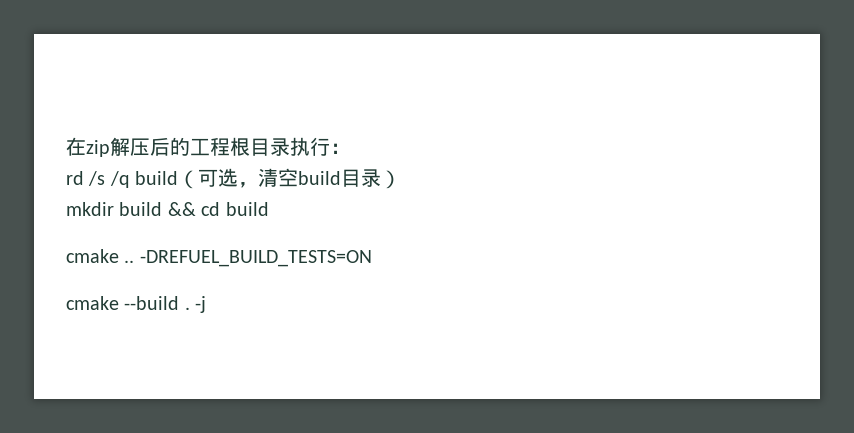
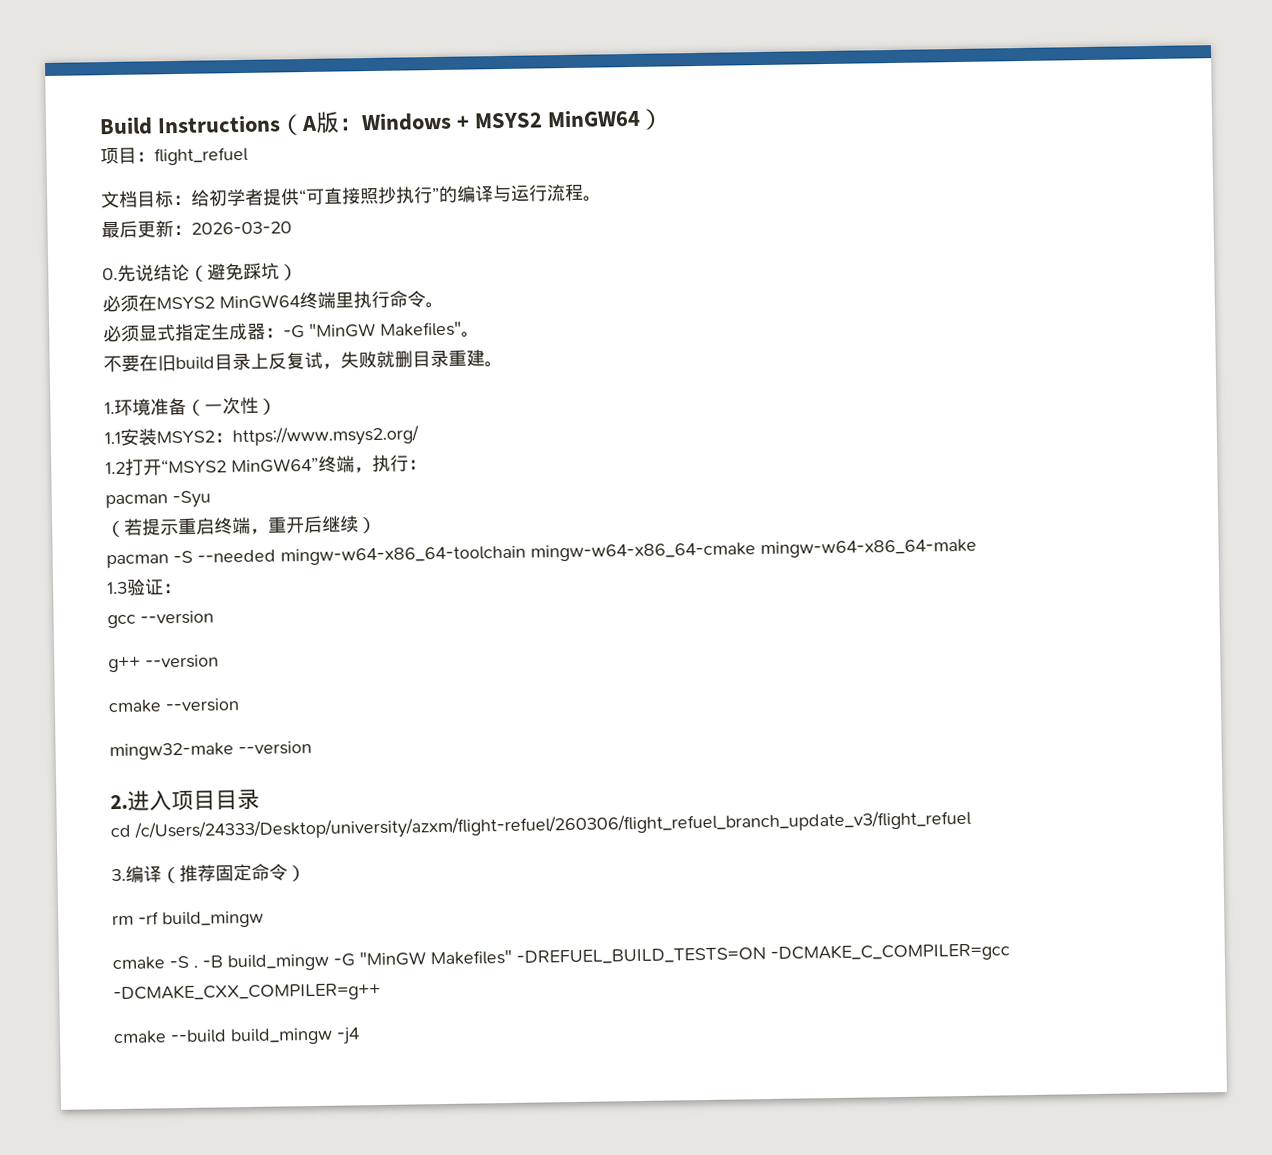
[66,137,350,157] [66,168,402,189] [66,202,269,216] [66,249,135,263] 在zip解压后的工程根目录执行： // rd /s /q build（可选，清空build目录） // mkdir build && cd build // cmake .. -> [99,108,665,136] [100,146,248,166] [101,183,602,209] [101,220,292,239] [102,262,298,282] [102,290,444,313] [103,321,480,343] [103,349,503,373] [104,396,277,416] [104,425,419,448] [105,454,427,476] [105,490,211,509] [106,515,377,538] [106,538,977,569] [107,578,182,596] [107,610,214,629] [108,654,219,673] [108,698,240,714] [109,741,312,761] [110,788,260,811] [110,809,971,842] [111,863,306,884] [112,910,264,929] [112,949,512,972] Build Instructions（A版：Windows + MSYS2 MinGW64） // 项目：flight_refuel // 文档目标：给初学者提供“可直接照抄执行”的编译与运行流程。 // 最后更新：2026-03-20 // 0.先说结论（避免踩坑） // 必须在MSYS2 MinGW64终端里执行命令。 // 必须显式指定生成器：-G "MinGW Makefiles"。 // 不要在旧build目录上反复试，失败就删目录重建。 // 1.环境准备（一次性） // 1.1安装MSYS2：https://www.msys2.org/ // 1.2打开“MSYS2 MinGW64”终端，执行： // pacman -Syu // （若提示重启终端，重开后继续） // pacman -S --needed mingw-w64-x86_64-toolchain mingw-w64-x86_64-cmake mingw-w64-x86_64-make // 1.3验证： // gcc --version // g++ --version // cmake --version // mingw32-make --version // 2.进入项目目录 // cd /c/Users/24333/Desktop/university/azxm/flight-refuel/260306/flight_refuel_branch_update_v3/flight_refuel // 3.编译（推荐固定命令） // rm -rf build_mingw // cmake -S . -B build_mingw -G "MinGW Makefiles"
(372, 258) none -> [770,942,1010,963] [113,981,381,1004] -DCMAKE_C_COMPILER=gcc -DCMAKE_CXX_COMPILER=g++
[184,296,207,313] . -j -> [230,1027,360,1046] build_mingw -j4

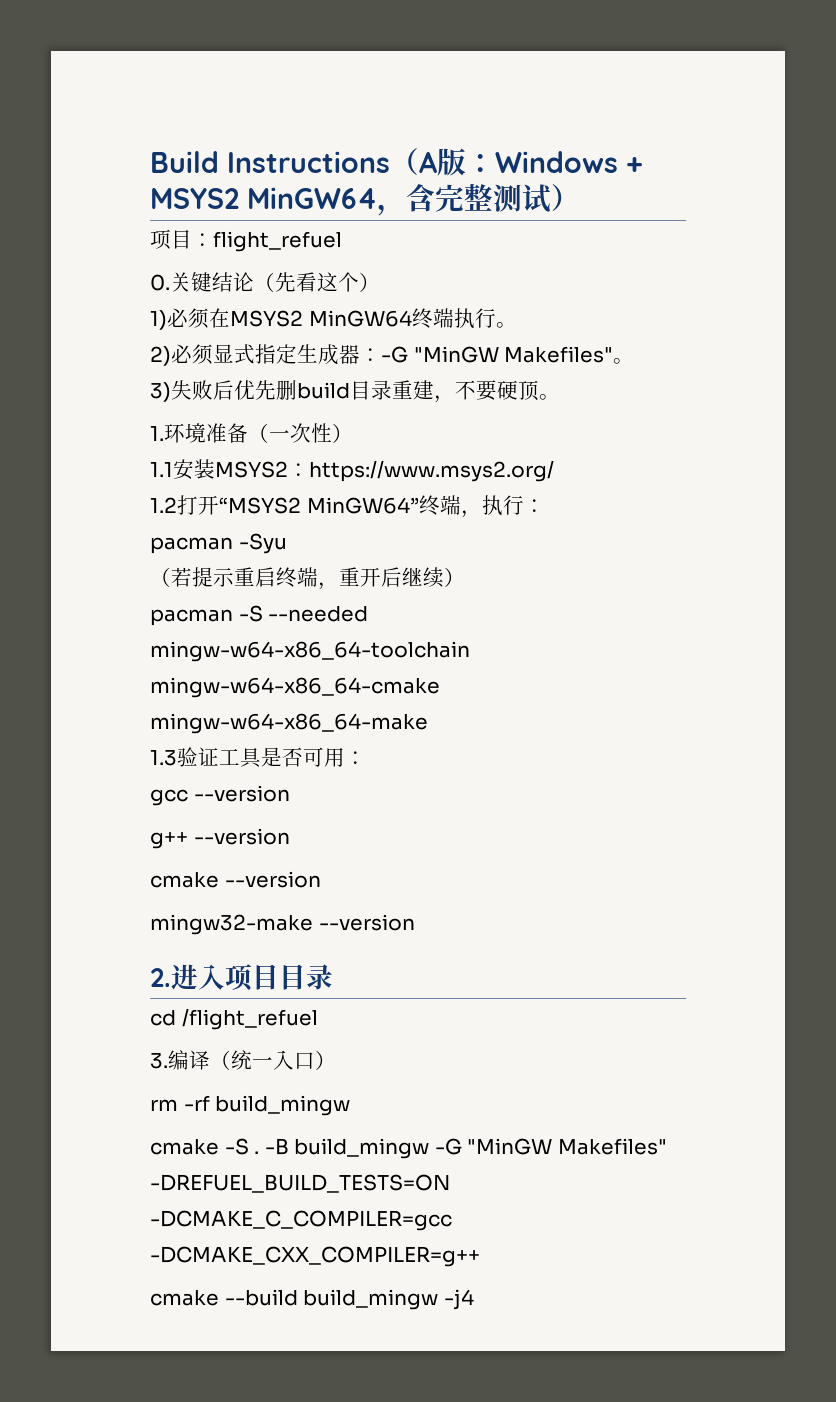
(642, 118) none -> [377,184,551,216] ，含完整测试
[101,183,602,209] [101,220,292,239] [102,262,298,282] 文档目标：给初学者提供“可直接照抄执行”的编译与运行流程。 // 最后更新：2026-03-20 // 0.先说结论（避免踩坑） // -> [150,272,380,292] [150,310,167,330] 0.关键结论（先看这个） // 1)
[335,290,444,309] 里执行命令。 // -> [453,308,517,329] [150,346,171,366] 执行。 // 2)
[103,349,485,373] 不要在旧build目录上反复试，失败就删目录重建 -> [150,380,539,403] 3)失败后优先删build目录重建，不要硬顶
(164, 586) none -> [219,747,345,768] 工具是否可用
[134,809,971,842] /c/Users/24333/Desktop/university/azxm/flight-refuel/260306/flight_refuel_branch_update_v3/flight_refuel -> [181,1009,318,1030] /flight_refuel
[179,863,288,883] 推荐固定命令 -> [231,1050,315,1070] 统一入口

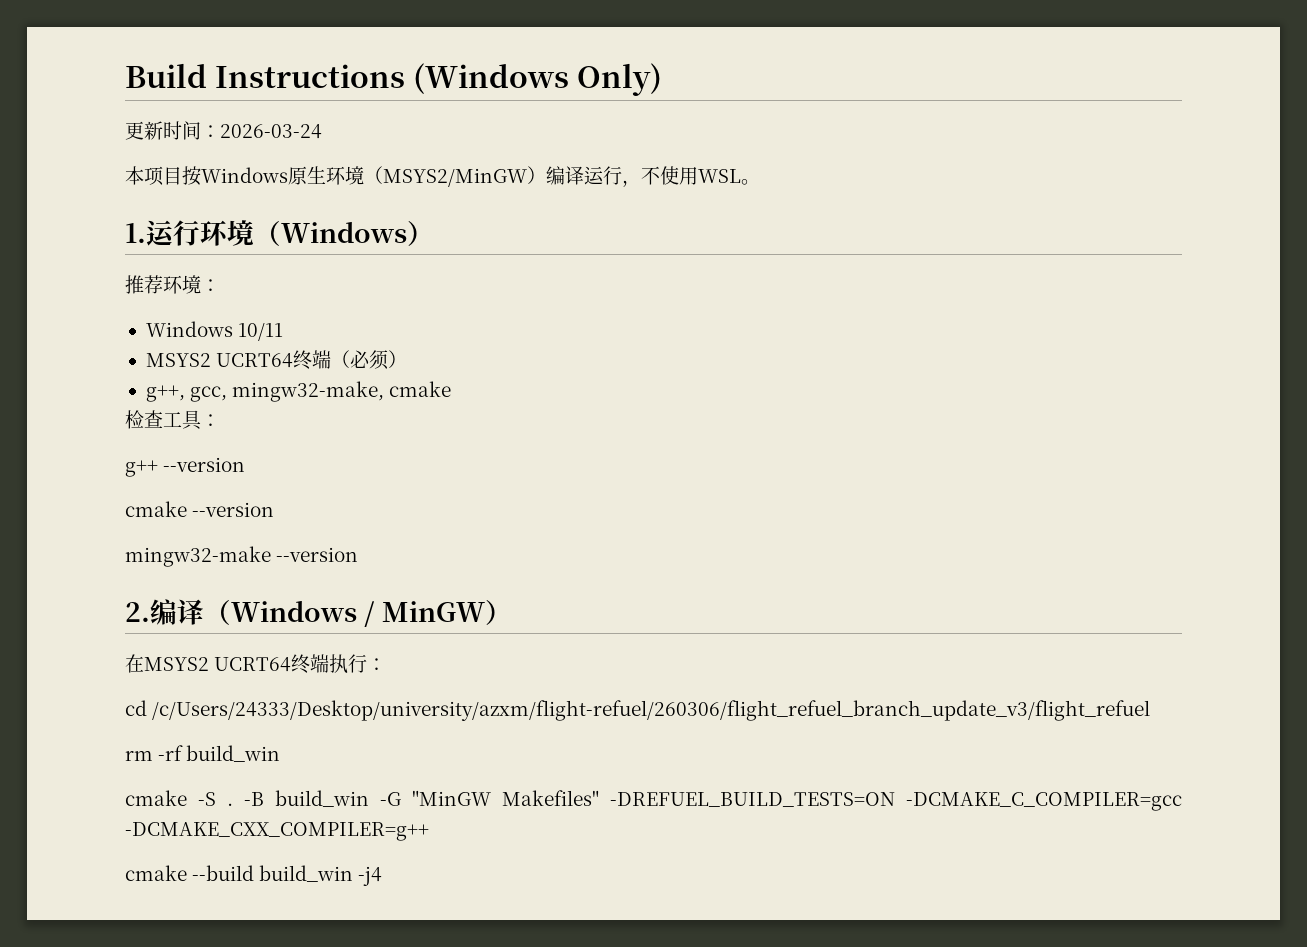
[390,148,642,176] [150,184,580,216] [150,229,342,252] [150,272,380,292] [150,308,517,330] [150,344,635,366] [150,380,560,403] [150,423,353,443] [150,459,554,482] [150,495,545,518] [150,533,287,554] [150,567,465,590] [150,605,369,626] [150,641,470,662] [150,677,440,698] [150,713,428,734] [150,747,366,768] [150,785,290,806] （A版：Windows + MSYS2 MinGW64，含完整测试） // 项目：flight_refuel // 0.关键结论（先看这个） // 1)必须在MSYS2 MinGW64终端执行。 // 2)必须显式指定生成器：-G "MinGW Makefiles"。 // 3)失败后优先删build目录重建，不要硬顶。 // 1.环境准备（一次性） // 1.1安装MSYS2：https://www.msys2.org/ // 1.2打开“MSYS2 MinGW64”终端，执行： // pacman -Syu // （若提示重启终端，重开后继续） // pacman -S --needed mingw-w64-x86_64-toolchain mingw-w64-x86_64-cmake mingw-w64-x86_64-make // 1.3验证工具是否可用： // gcc --version -> [413,63,663,96] [125,121,322,140] [125,166,760,187] [125,220,434,246] [125,275,220,294] [145,321,284,341] [145,350,408,370] [145,381,452,402] [125,410,220,430] (Windows Only) // 更新时间：2026-03-24 // 本项目按Windows原生环境（MSYS2/MinGW）编译运行，不使用WSL。 // 1.运行环境（Windows） // 推荐环境： // Windows 10/11 // MSYS2 UCRT64终端（必须） // g++, gcc, mingw32-make, cmake // 检查工具：
[171,964,333,991] [150,1009,318,1030] [150,1050,336,1070] 进入项目目录 // cd /flight_refuel // 3.编译（统一入口） -> [150,599,513,627] [125,654,387,674] [125,700,1151,721] 编译（Windows / MinGW） // 在MSYS2 UCRT64终端执行： // cd /c/Users/24333/Desktop/university/azxm/flight-refuel/260306/flight_refuel_branch_update_v3/flight_refuel
[215,1095,351,1116] build_mingw -> [186,745,281,762] build_win
[294,1138,430,1159] build_mingw -> [275,790,369,807] build_win
[303,1289,439,1310] build_mingw -> [259,865,354,882] build_win

